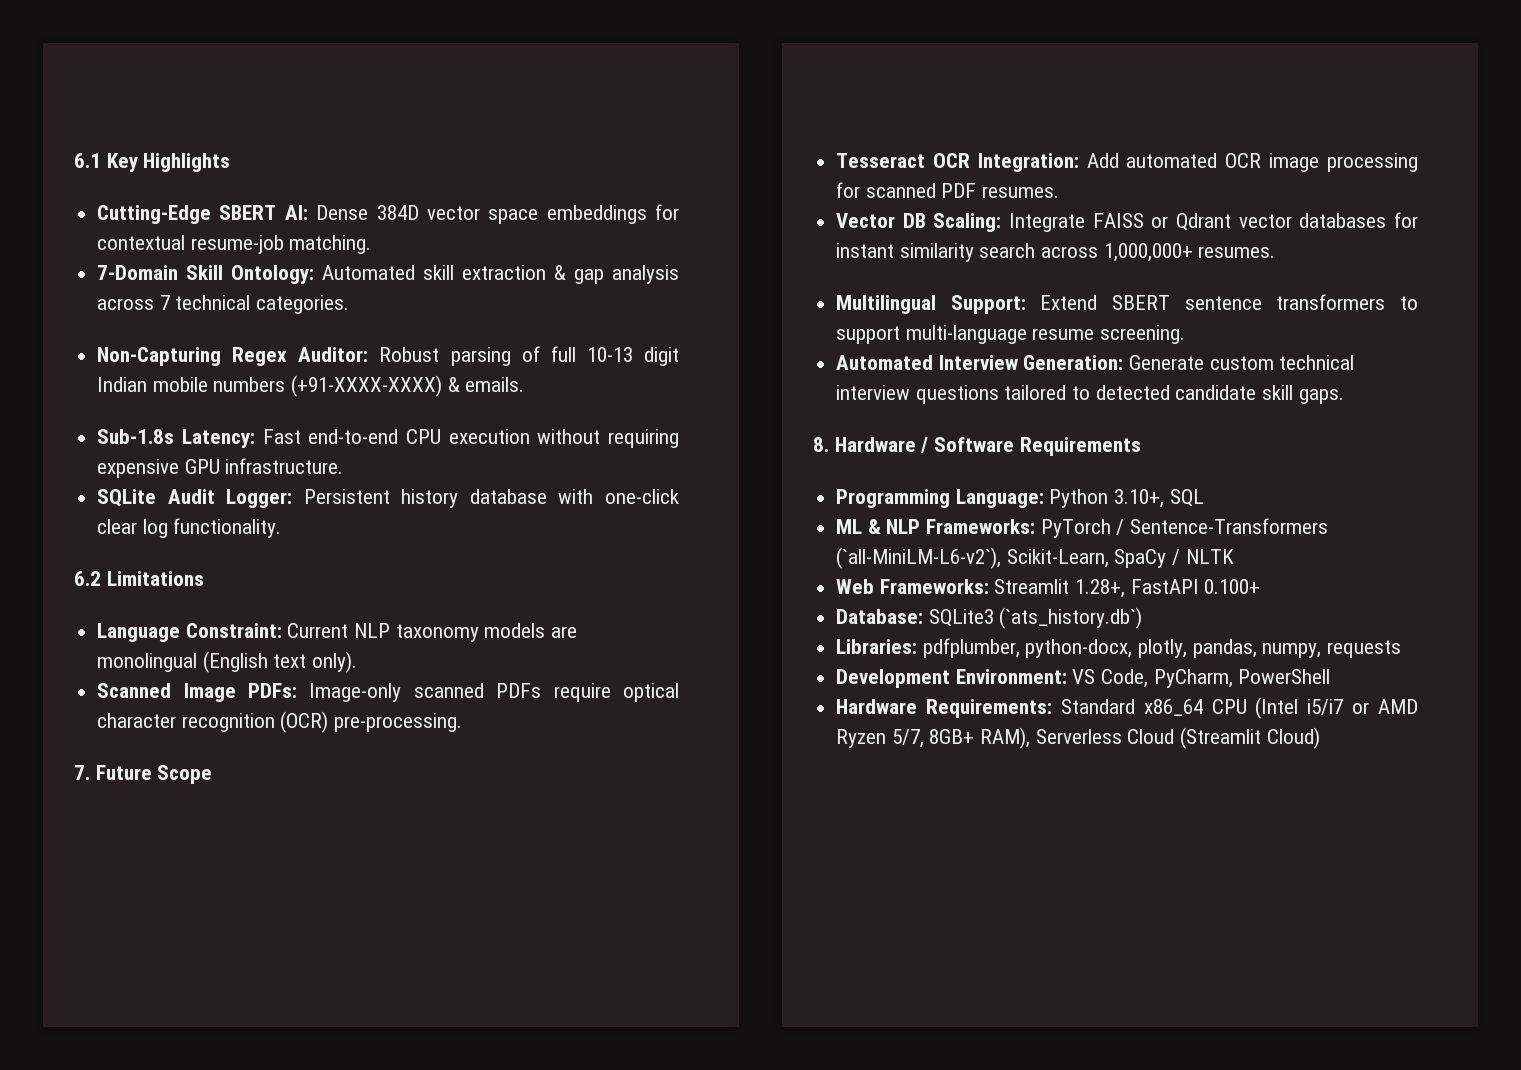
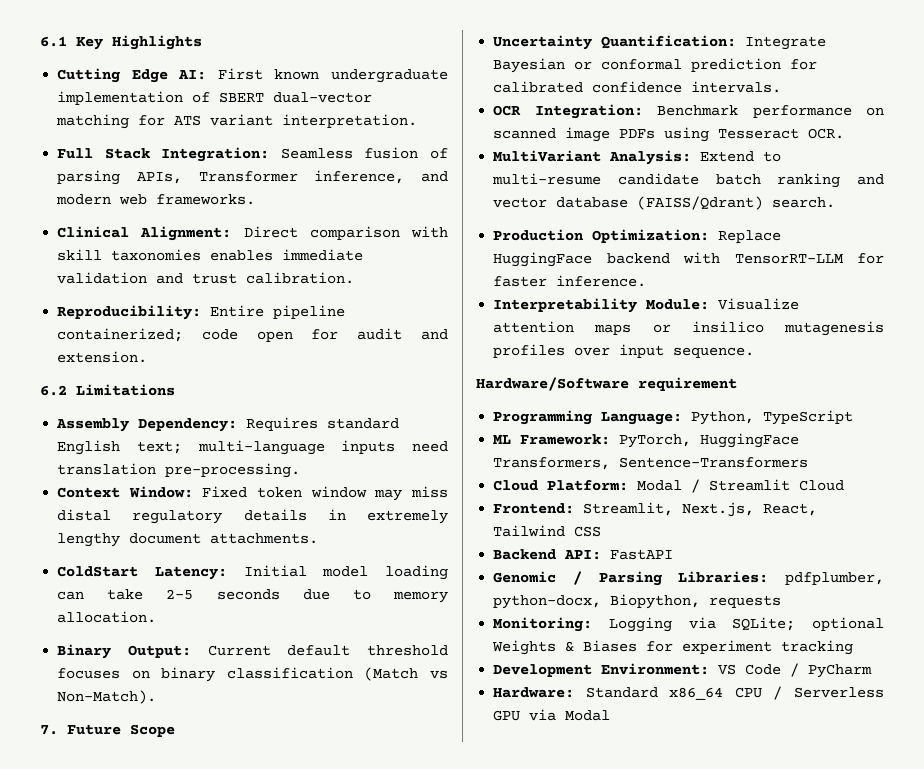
[97,204,679,224] [97,235,372,254] [97,265,679,284] [97,295,350,314] [97,346,679,366] [97,375,525,397] [97,429,679,448] [97,458,344,478] [97,489,679,508] [97,518,282,538] [74,571,204,586] [97,623,578,642] [97,651,358,673] [97,683,679,702] [97,711,463,733] [74,765,213,784] [836,153,1418,172] [836,182,1060,198] [836,212,1418,232] [836,243,1276,262] [836,294,1418,314] [836,325,1186,344] [836,355,1355,370] [836,385,1344,404] [813,437,1141,456] [836,489,1204,508] [836,518,1329,538] [836,547,1234,569] [836,579,1261,598] [836,607,1143,629] [836,638,1402,658] [836,669,1331,688] [836,697,1418,719] [836,727,1320,749] Cutting-Edge SBERT AI: Dense 384D vector space embeddings for contextual resume-job matching. // 7-Domain Skill Ontology: Automated skill extraction & gap analysis across 7 technical categories. // Non-Capturing Regex Auditor: Robust parsing of full 10-13 digit Indian mobile numbers (+91-XXXX-XXXX) & emails. // Sub-1.8s Latency: Fast end-to-end CPU execution without requiring expensive GPU infrastructure. // SQLite Audit Logger: Persistent history database with one-click clear log functionality. // 6.2 Limitations // Language Constraint: Current NLP taxonomy models are monolingual (English text only). // Scanned Image PDFs: Image-only scanned PDFs require optical character recognition (OCR) pre-processing. // 7. Future Scope // Tesseract OCR Integration: Add automated OCR image processing for scanned PDF resumes. // Vector DB Scaling: Integrate FAISS or Qdrant vector databases for instant similarity search across 1,000,000+ resumes. // Multilingual Support: Extend SBERT sentence transformers to support multi-language resume screening. // Automated Interview Generation: Generate custom technical interview questions tailored to detected candidate skill gaps. // 8. Hardware / Software Requirements // Programming Language: Python 3.10+, SQL // ML & NLP Frameworks: PyTorch / Sentence-Transformers (`all-MiniLM-L6-v2`), Scikit-Learn, SpaCy / NLTK // Web Frameworks: Streamlit 1.28+, FastAPI 0.100+ // Database: SQLite3 (`ats_history.db`) // Libraries: pdfplumber, python-docx, plotly, pandas, numpy, requests // Development Environment: VS Code, PyCharm, PowerShell // Hardware Requirements: Standard x86_64 CPU (Intel i5/i7 or AMD Ryzen 5/7, 8GB+ RAM), Serverless Cloud (Streamlit Cloud) -> [57,68,448,83] [57,91,373,105] [56,114,418,129] [57,147,448,162] [57,170,448,185] [56,194,256,205] [57,226,448,241] [57,249,364,261] [57,272,355,284] [57,305,346,320] [57,328,449,342] [57,351,148,363] [40,384,175,396] [56,417,400,432] [57,440,448,455] [57,463,301,478] [57,486,448,501] [57,509,448,524] [57,533,319,547] [57,565,448,580] [57,589,448,603] [57,611,157,623] [57,644,448,659] [57,667,448,682] [57,690,157,704] [40,724,175,737] [493,35,827,50] [493,58,818,73] [493,81,782,93] [493,104,884,119] [493,127,845,142] [493,150,782,165] [492,173,884,188] [493,196,836,210] [493,229,782,243] [493,252,884,267] [493,275,647,287] [493,298,800,313] [493,321,884,336] [493,344,755,358] [476,377,737,391] [493,410,854,425] [493,433,800,448] [493,457,809,470] [493,479,845,493] [493,502,818,517] [493,525,602,537] [493,549,674,560] [493,571,884,586] [493,594,782,609] [493,617,884,632] [492,640,854,655] [493,663,873,678] [493,686,884,700] [493,709,611,721] Cutting Edge AI: First known undergraduate implementation of SBERT dual-vector matching for ATS variant interpretation. // Full Stack Integration: Seamless fusion of parsing APIs, Transformer inference, and modern web frameworks. // Clinical Alignment: Direct comparison with skill taxonomies enables immediate validation and trust calibration. // Reproducibility: Entire pipeline containerized; code open for audit and extension. // 6.2 Limitations // Assembly Dependency: Requires standard English text; multi-language inputs need translation pre-processing. // Context Window: Fixed token window may miss distal regulatory details in extremely lengthy document attachments. // ColdStart Latency: Initial model loading can take 2–5 seconds due to memory allocation. // Binary Output: Current default threshold focuses on binary classification (Match vs Non-Match). // 7. Future Scope // Uncertainty Quantification: Integrate Bayesian or conformal prediction for calibrated confidence intervals. // OCR Integration: Benchmark performance on scanned image PDFs using Tesseract OCR. // MultiVariant Analysis: Extend to multi-resume candidate batch ranking and vector database (FAISS/Qdrant) search. // Production Optimization: Replace HuggingFace backend with TensorRT-LLM for faster inference. // Interpretability Module: Visualize attention maps or insilico mutagenesis profiles over input sequence. // Hardware/Software requirement // Programming Language: Python, TypeScript // ML Framework: PyTorch, HuggingFace Transformers, Sentence-Transformers // Cloud Platform: Modal / Streamlit Cloud // Frontend: Streamlit, Next.js, React, Tailwind CSS // Backend API: FastAPI // Genomic / Parsing Libraries: pdfplumber, python-docx, Biopython, requests // Monitoring: Logging via SQLite; optional Weights & Biases for experiment tracking // Development Environment: VS Code / PyCharm // Hardware: Standard x86_64 CPU / Serverless GPU via Modal

